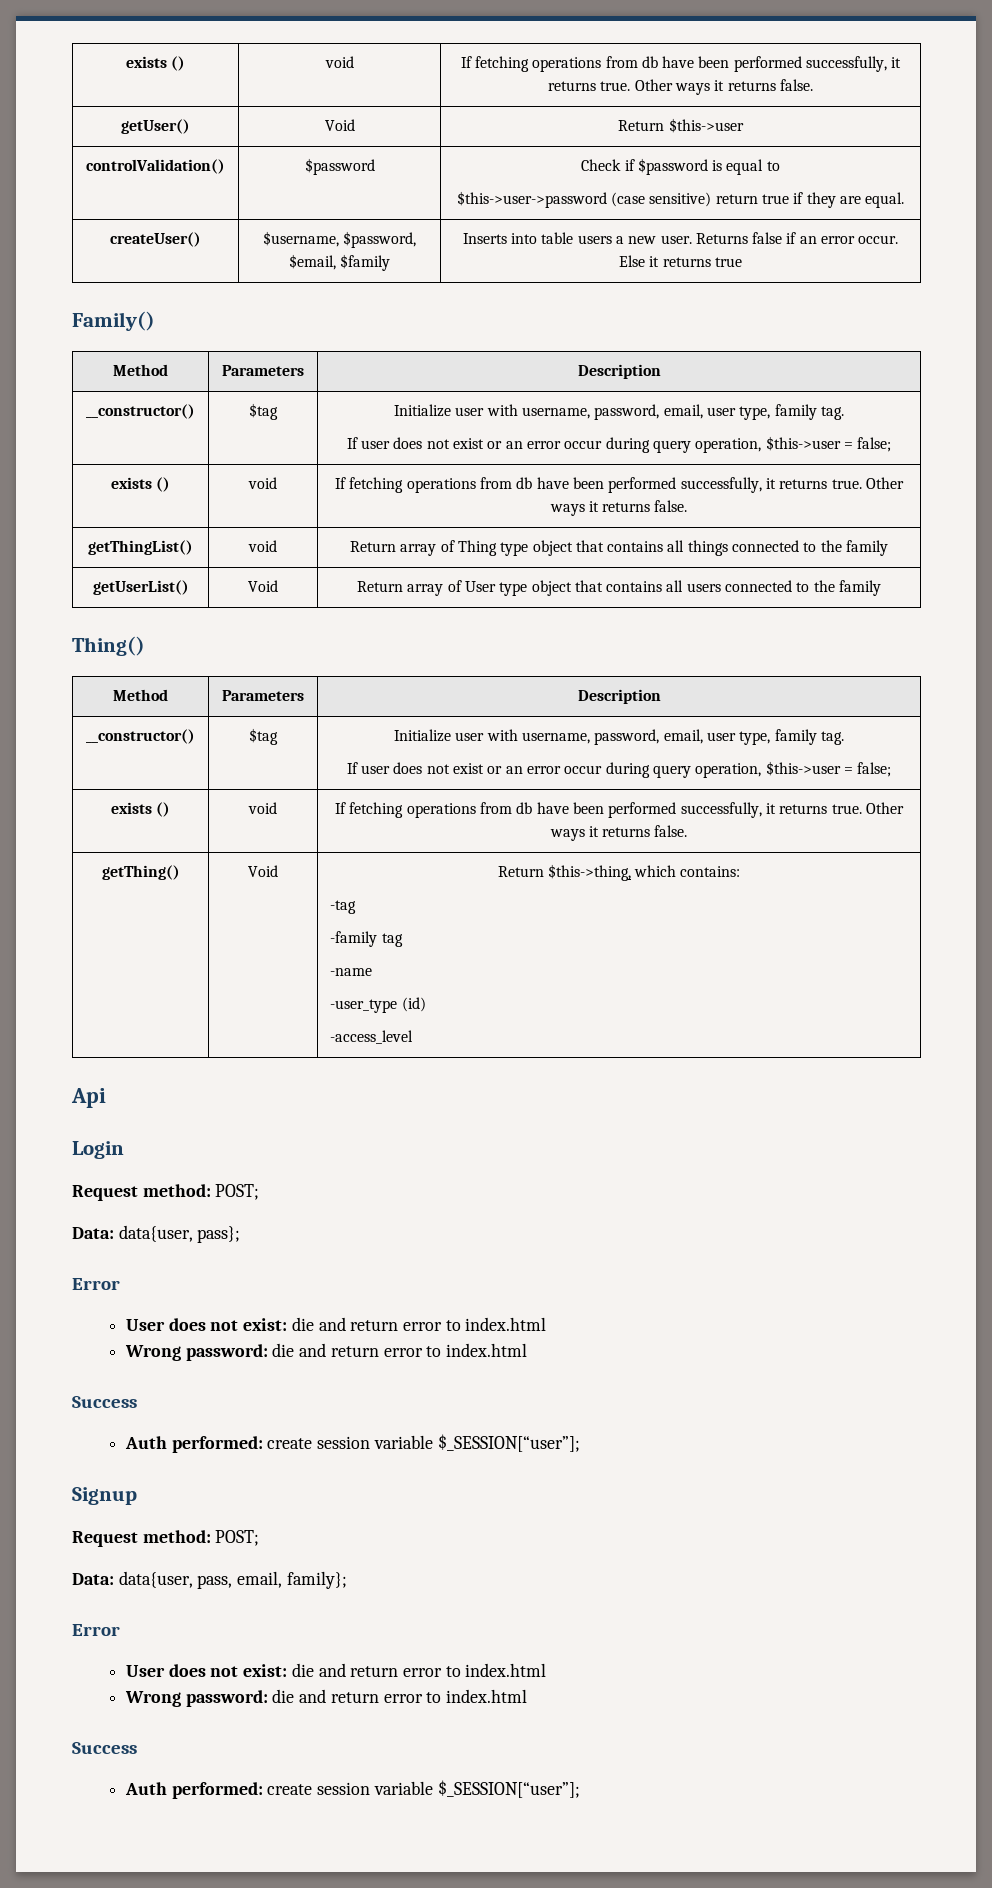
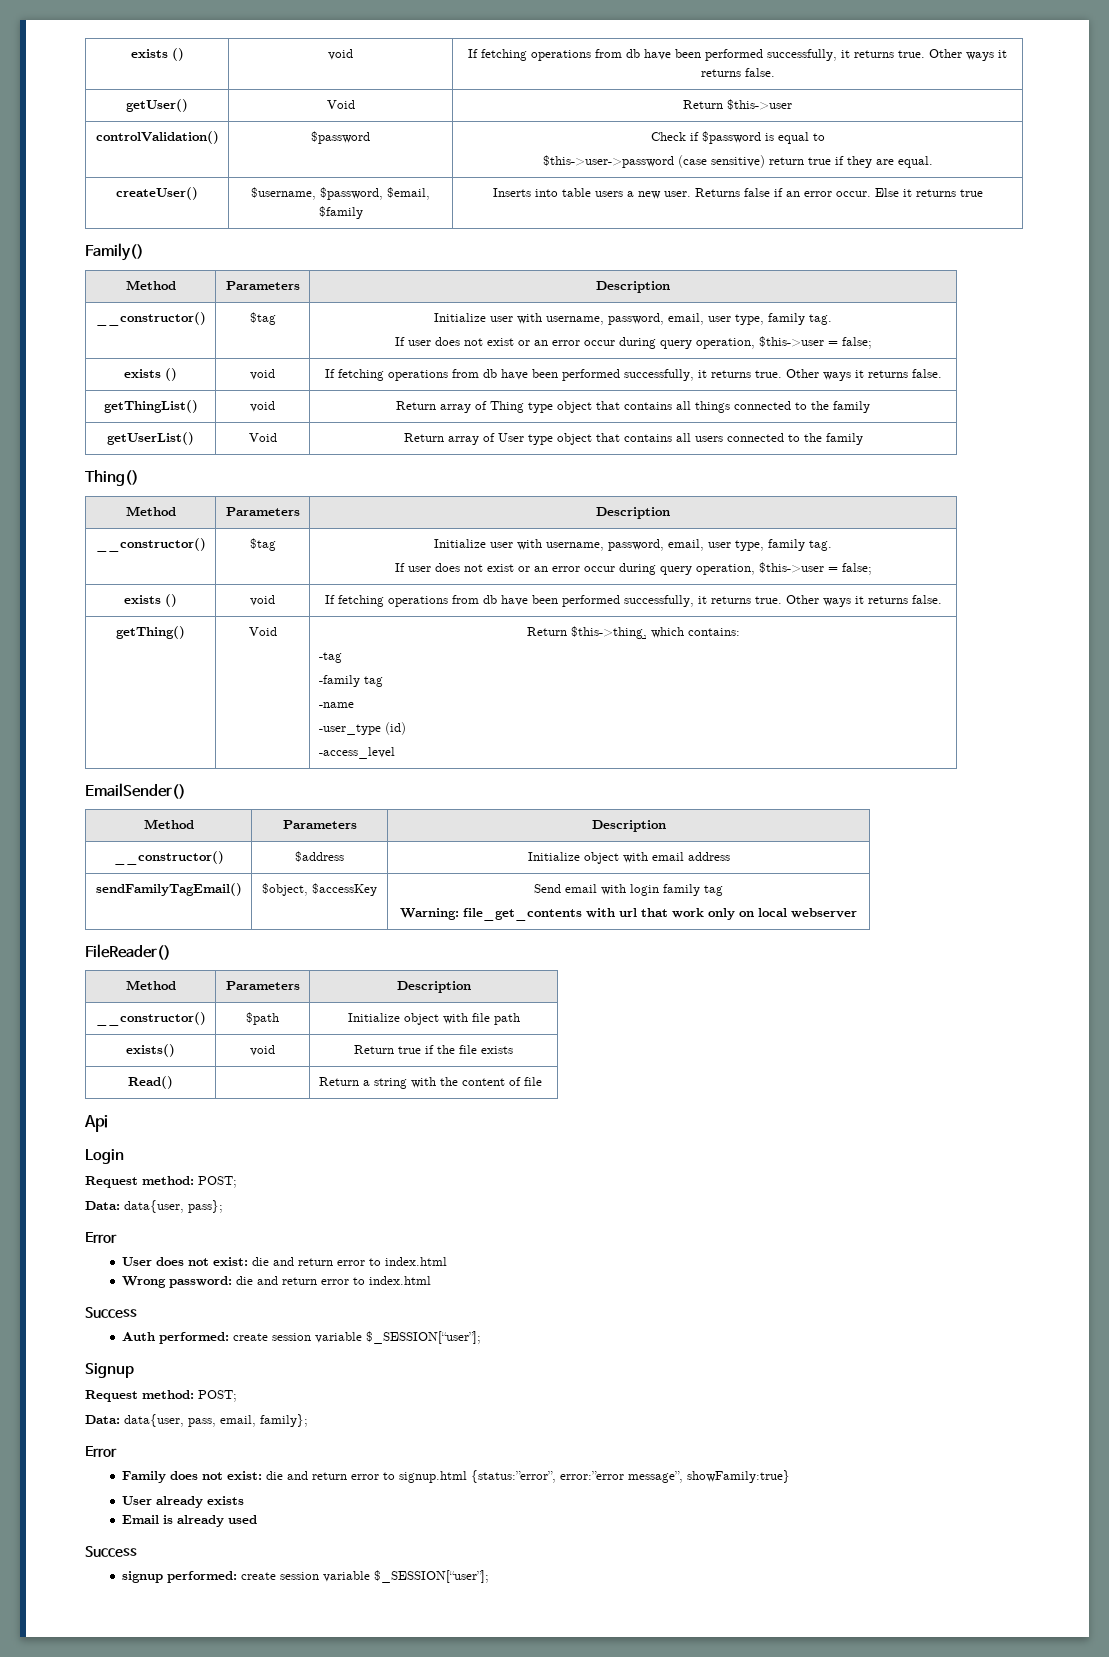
(414, 1037) none -> [85,783,186,799] [143,819,194,829] [282,820,357,829] [591,820,666,832] [113,851,224,865] [295,851,344,862] [527,852,730,864] [95,883,242,896] [262,883,377,896] [534,884,723,896] [400,908,857,921] [85,944,171,960] [125,980,176,990] [225,981,300,990] [396,981,471,993] [95,1012,206,1026] [246,1012,279,1025] [347,1013,520,1025] [126,1044,175,1057] [250,1045,275,1056] [354,1045,513,1054] [128,1076,173,1089] [318,1077,542,1089] // EmailSender() // Method | Parameters | Description // __constructor() | $address | Initialize object with email address // sendFamilyTagEmail() | $object, $accessKey | Send email with login family tag // Warning: file_get_contents with url that work only on local webserver // FileReader() // Method | Parameters | Description // __constructor() | $path | Initialize object with file path // exists() | void | Return true if the file exists // Read() | | Return a string with the content of file
[125,1663,547,1677] [124,1689,527,1707] [72,1742,137,1754] [124,1782,167,1795] User does not exist: die and return error to index.html // Wrong password: die and return error to index.html // Success // Auth -> [121,1470,790,1483] [121,1496,244,1508] [121,1515,257,1527] [85,1546,137,1557] [121,1571,163,1583] Family does not exist: die and return error to signup.html {status:”error”, error:”error message”, showFamily:true} // User already exists // Email is already used // Success // signup

